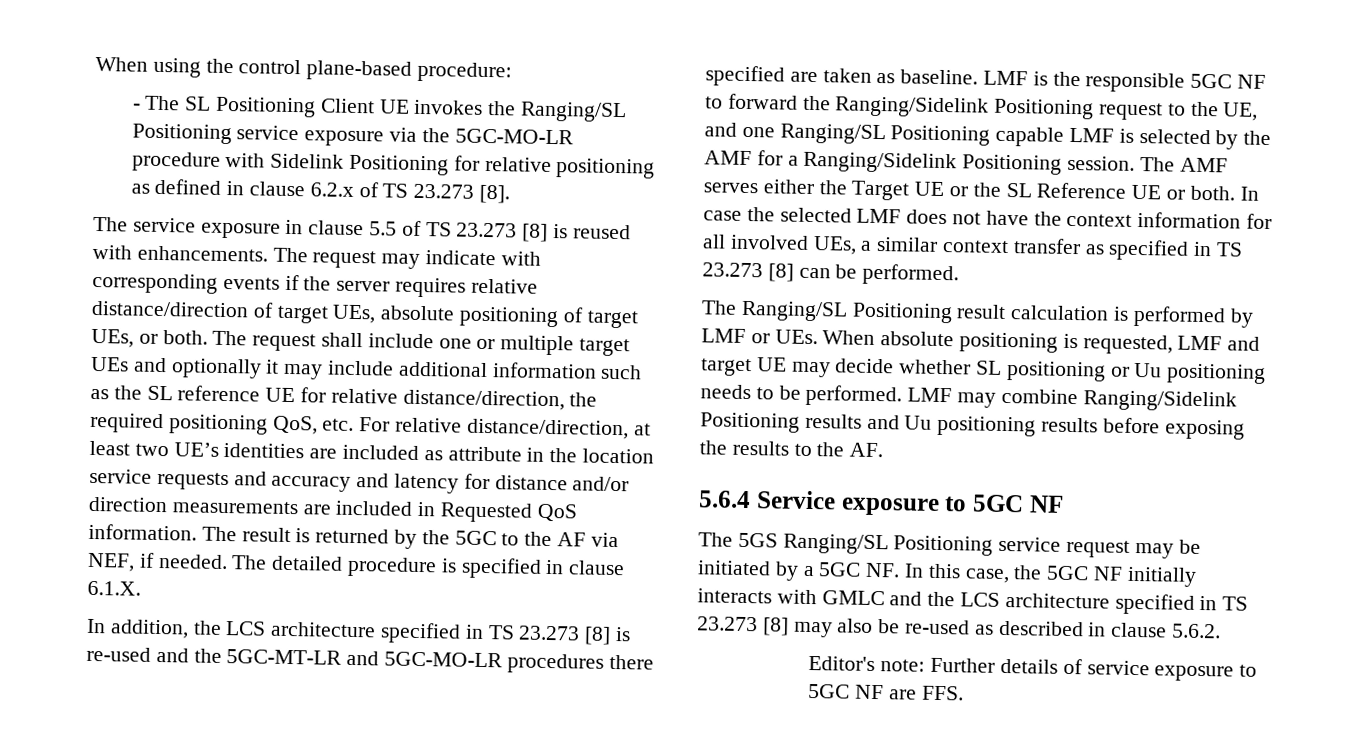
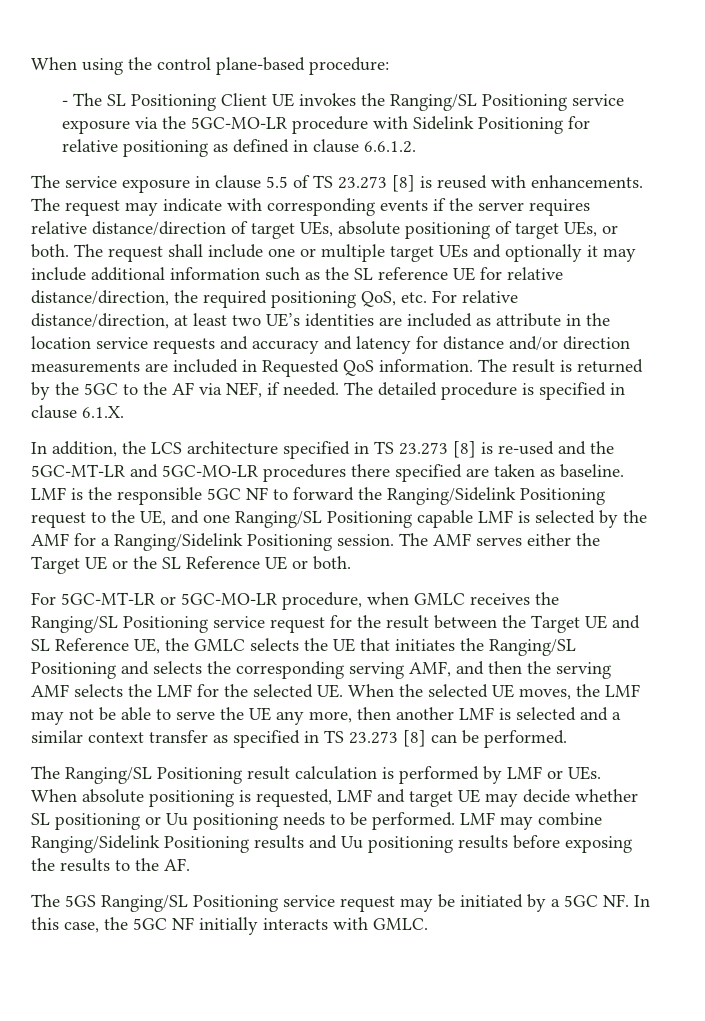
[309,182,510,204] 6.2.x of TS 23.273 [8]. -> [363,141,416,153] 6.6.1.2.
[1239,186,1259,201] [703,206,1273,230] [702,234,857,255] In case the selected LMF does not have the context information for all involved UEs, -> [31,592,559,610] [31,615,640,633] [31,638,576,656] [31,661,611,679] [31,684,640,700] [31,707,608,725] // For 5GC-MT-LR or 5GC-MO-LR procedure, when GMLC receives the Ranging/SL Positioning service request for the result between the Target UE and SL Reference UE, the GMLC selects the UE that initiates the Ranging/SL Positioning and selects the corresponding serving AMF, and then the serving AMF selects the LMF for the selected UE. When the selected UE moves, the LMF may not be able to serve the UE any more, then another LMF is selected and
[698,490,1064,516] // 5.6.4 Service exposure to 5GC NF -> (190, 864) none
[821,590,1249,615] [697,616,1222,639] [808,655,1258,682] [808,683,964,701] GMLC and the LCS architecture specified in TS 23.273 [8] may also be re-used as described in clause 5.6.2. // Editor's note: Further details of service exposure to 5GC NF are FFS. -> [373,918,428,930] GMLC.

